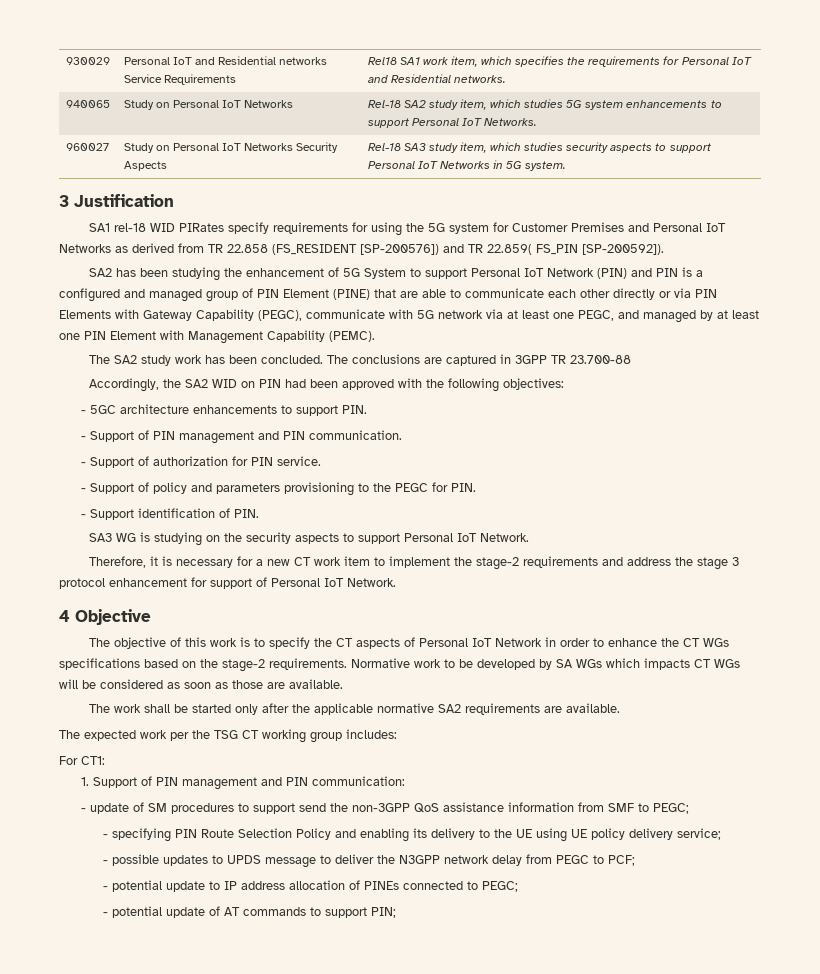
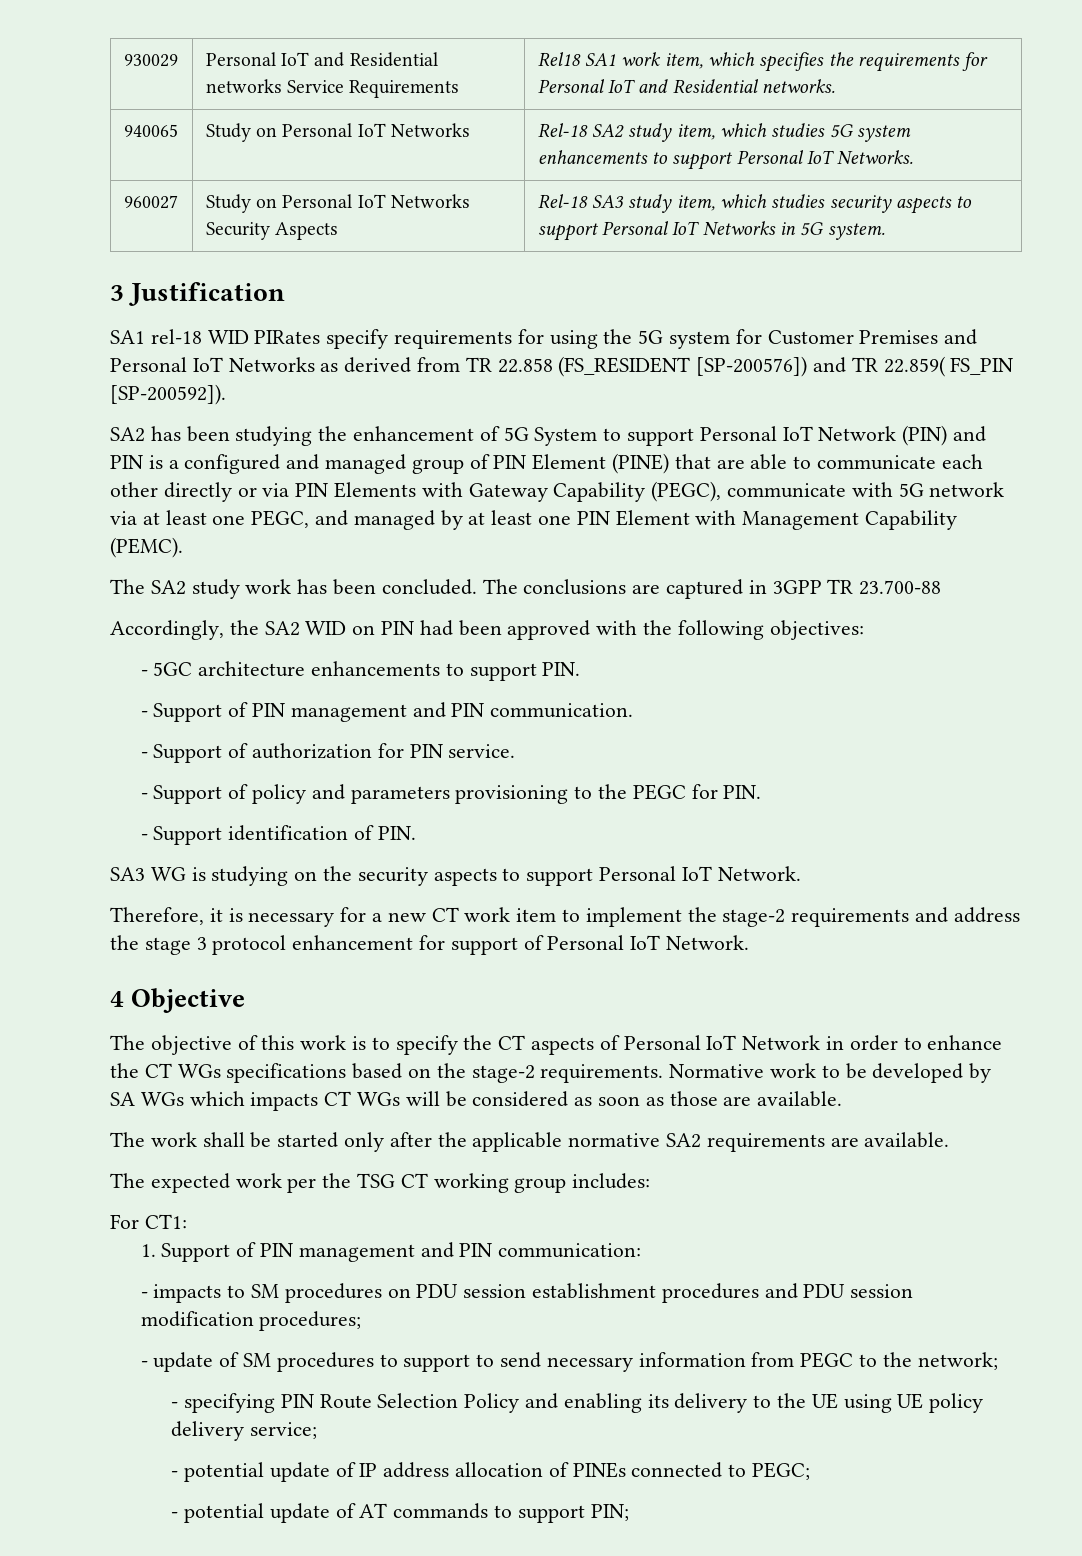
(405, 781) none -> [140,1283,914,1303] [140,1311,362,1331] // - impacts to SM procedures on PDU session establishment procedures and PDU session modification procedures;
[298,802,689,814] send the non-3GPP QoS assistance information from SMF to PEGC; -> [476,1352,998,1372] to send necessary information from PEGC to the network;
[102,854,635,868] [102,880,220,892] // - possible updates to UPDS message to deliver the N3GPP network delay from PEGC to PCF; // - potential update to -> [171,1462,356,1482] // - potential update of

